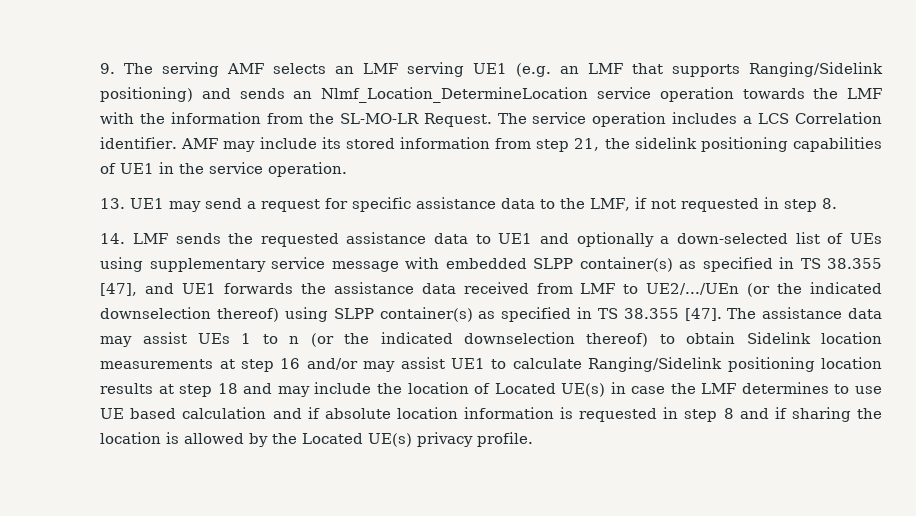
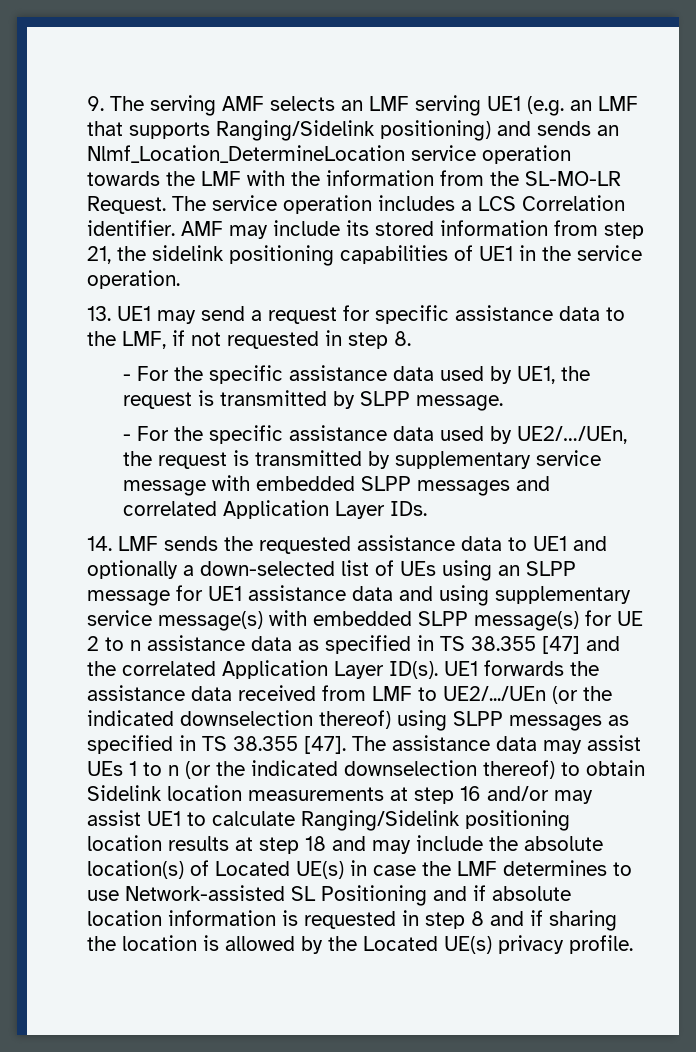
(838, 203) none -> [123,365,591,384] [123,390,504,411] [123,425,628,444] [123,450,602,469] [123,475,551,496] [123,500,428,519] // - For the specific assistance data used by UE1, the request is transmitted by SLPP message. // - For the specific assistance data used by UE2/…/UEn, the request is transmitted by supplementary service message with embedded SLPP messages and correlated Application Layer IDs.
[149,257,882,272] [100,283,175,296] supplementary service message with embedded SLPP container(s) as specified in TS 38.355 [47], and -> [497,561,576,576] [86,585,631,606] [86,610,643,631] [86,635,620,654] [86,660,438,679] an SLPP message for UE1 assistance data and using supplementary service message(s) with embedded SLPP message(s) for UE 2 to n assistance data as specified in TS 38.355 [47] and the correlated Application Layer ID(s).
[379,307,473,322] container(s) -> [508,715,602,731] messages
[407,382,469,394] location -> [523,836,603,851] [86,860,184,879] absolute location(s)
[100,407,267,419] UE based calculation -> [124,885,427,906] Network-assisted SL Positioning

